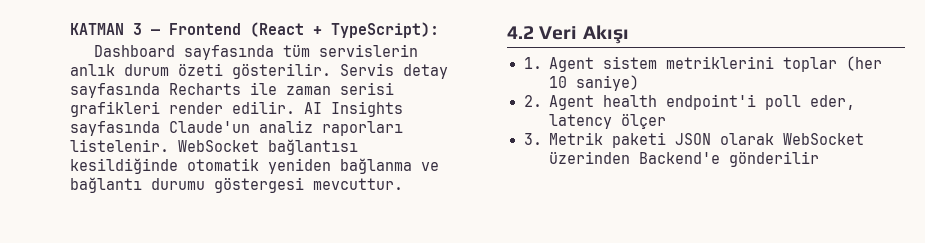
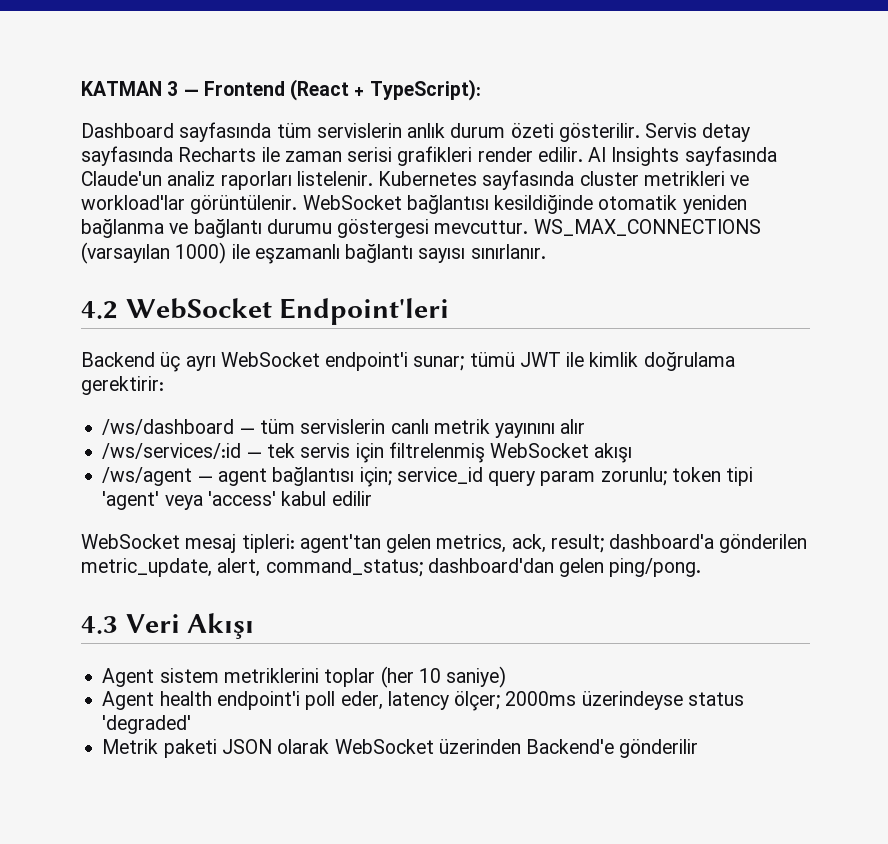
(169, 145) none -> [378,170,750,190] [81,195,298,214] Kubernetes sayfasında cluster metrikleri ve workload'lar görüntülenir.
[507,26,534,39] // 4.2 -> [533,219,761,236] [81,242,546,264] [81,298,450,325] [81,352,735,372] [81,376,164,395] [102,419,586,438] [102,442,633,463] [102,467,754,487] [102,491,372,510] [81,534,808,553] [81,558,702,577] [81,616,118,634] WS_MAX_CONNECTIONS (varsayılan 1000) ile eşzamanlı bağlantı sayısı sınırlanır. // 4.2 WebSocket Endpoint'leri // Backend üç ayrı WebSocket endpoint'i sunar; tümü JWT ile kimlik doğrulama gerektirir: // /ws/dashboard — tüm servislerin canlı metrik yayınını alır // /ws/services/:id — tek servis için filtrelenmiş WebSocket akışı // /ws/agent — agent bağlantısı için; service_id query param zorunlu; token tipi 'agent' veya 'access' kabul edilir // WebSocket mesaj tipleri: agent'tan gelen metrics, ack, result; dashboard'a gönderilen metric_update, alert, command_status; dashboard'dan gelen ping/pong. // 4.3
[523,57,542,69] 1. -> (255, 626) none
[523,95,542,107] 2. -> (507, 677) none
[621,113,666,129] [523,133,542,145] ölçer // 3. -> [454,691,744,711] [102,715,192,734] ölçer; 2000ms üzerindeyse status 'degraded' //

